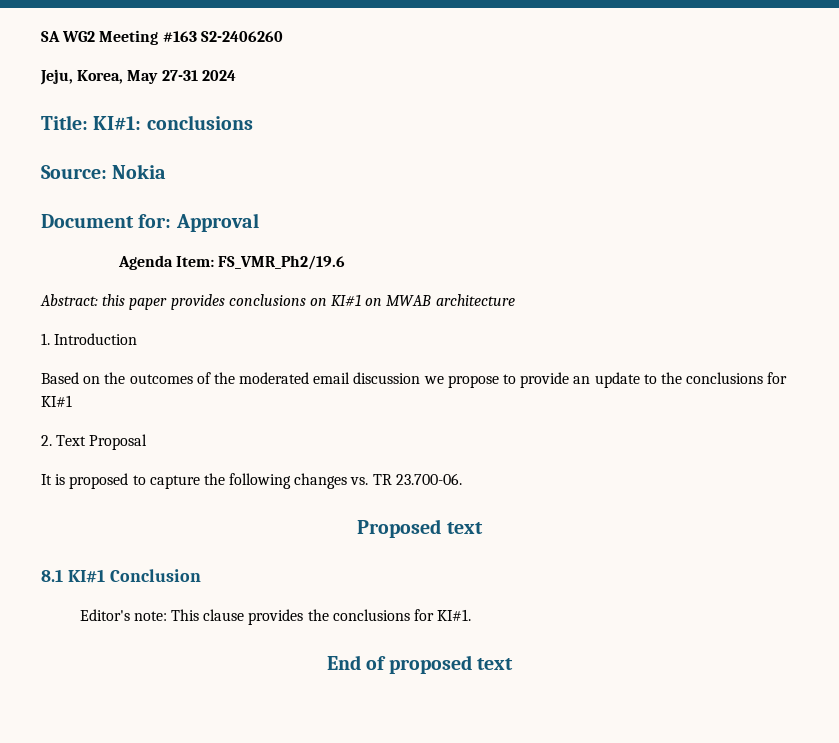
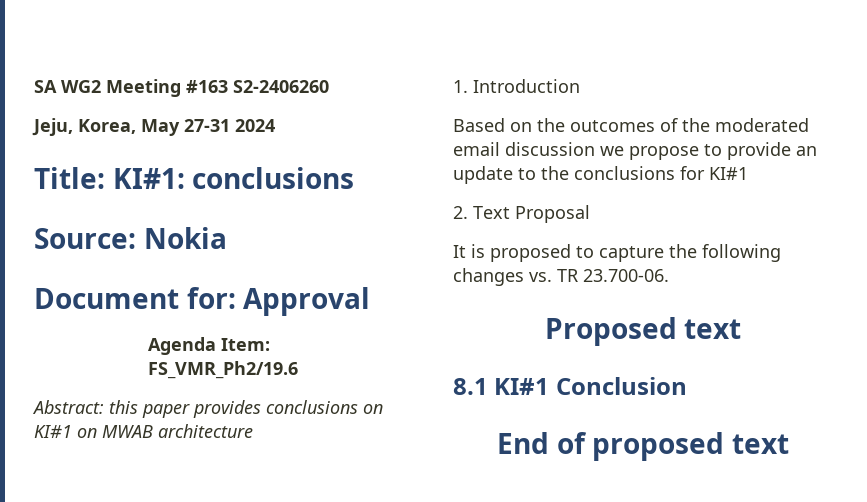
[79,609,472,625] // Editor's note: This clause provides the conclusions for KI#1. -> (687, 386) none

